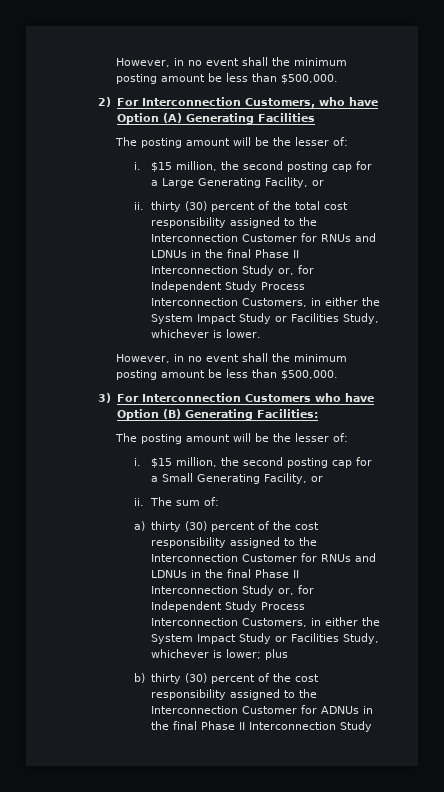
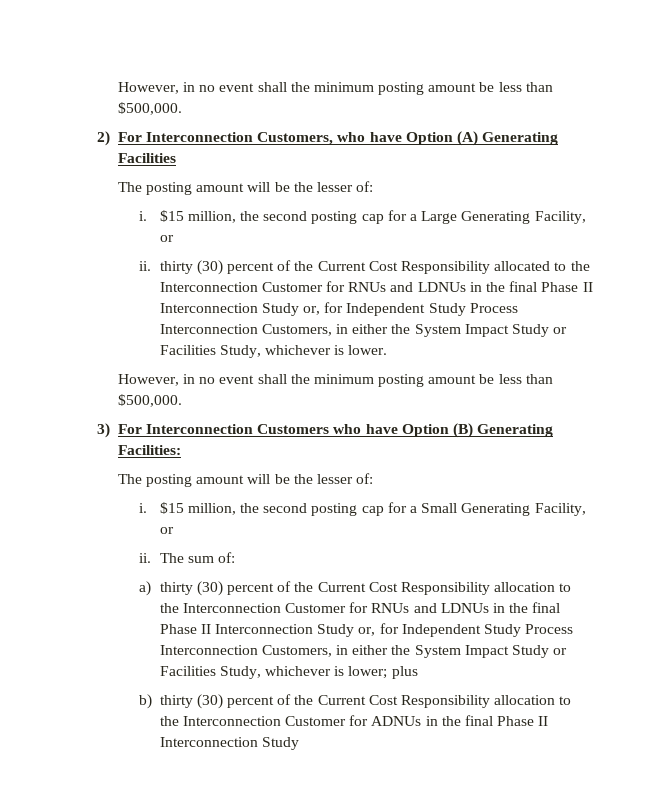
[295,201,349,210] [151,217,281,228] total cost responsibility assigned -> [317,261,551,274] Current Cost Responsibility allocated
[295,522,320,530] [151,537,281,548] cost responsibility assigned -> [317,582,556,595] Current Cost Responsibility allocation
[295,674,320,682] [151,689,281,700] cost responsibility assigned -> [317,695,556,708] Current Cost Responsibility allocation

